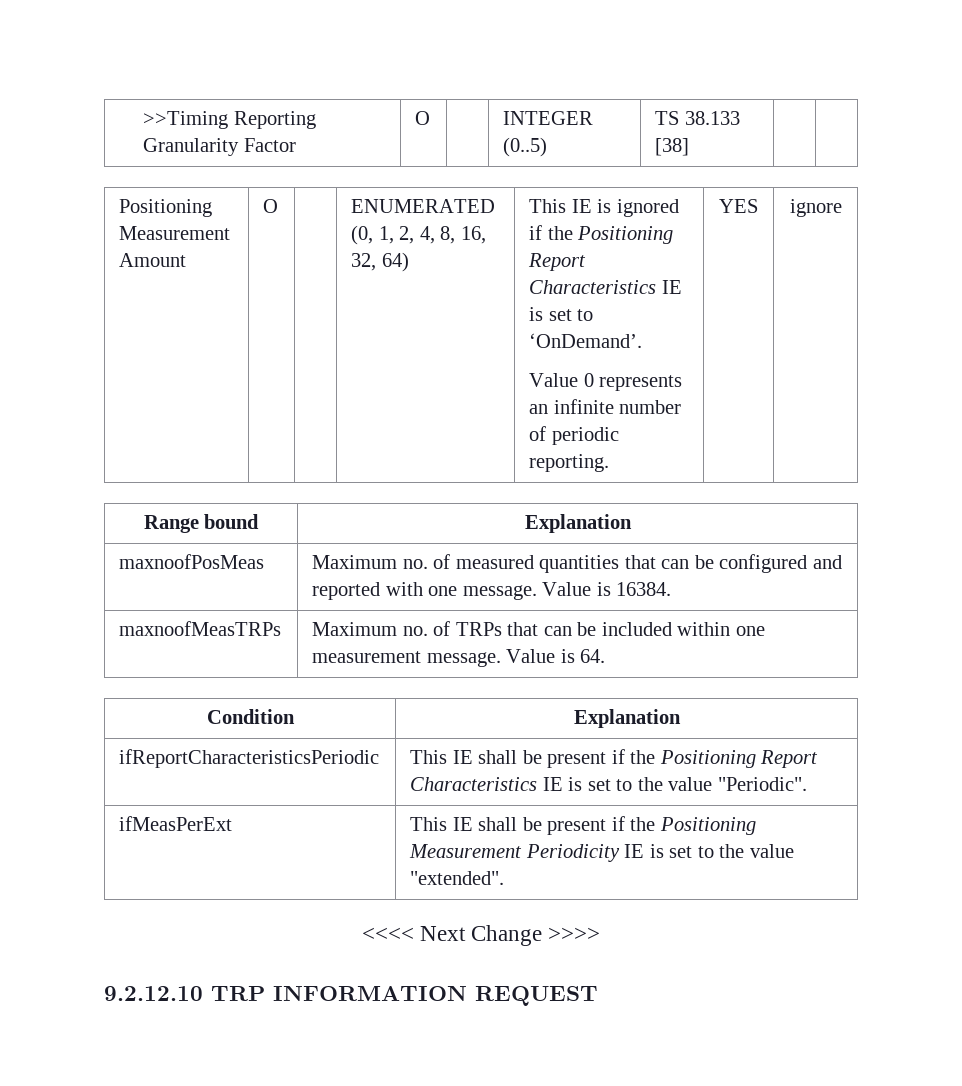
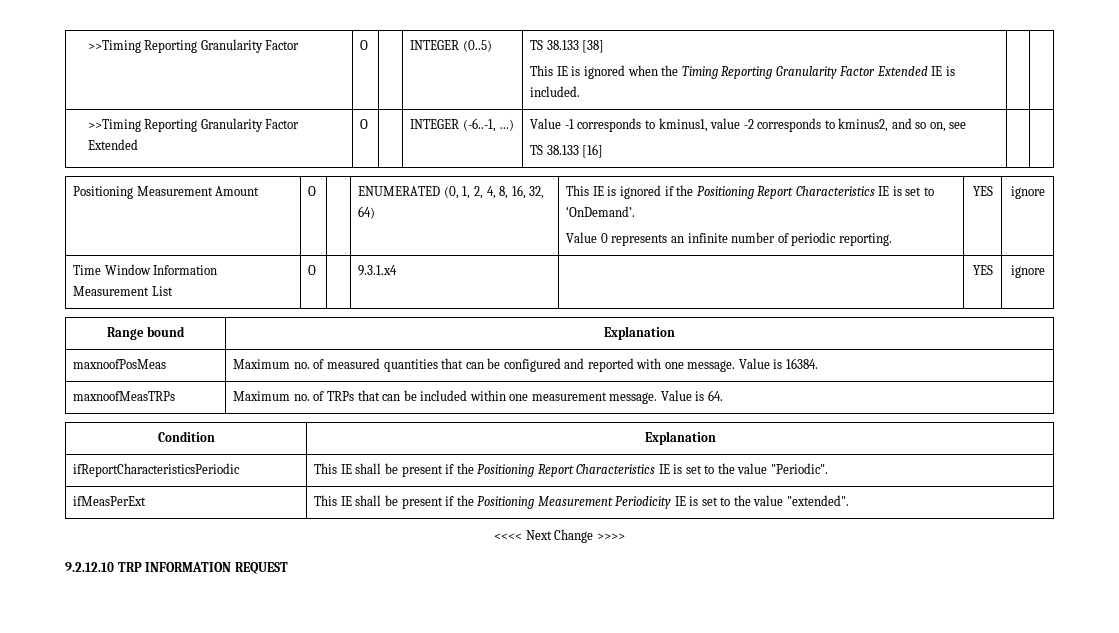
(690, 147) none -> [530,65,955,79] [530,86,581,97] [87,118,300,132] [87,139,138,150] [360,119,369,129] [410,118,515,132] [530,118,967,132] [530,144,604,158] // This IE is ignored when the Timing Reporting Granularity Factor Extended IE is included. | | // >>Timing Reporting Granularity Factor Extended | O | | INTEGER (-6..-1, …) | Value -1 corresponds to kminus1, value -2 corresponds to kminus2, and so on, see // TS 38.133 [16]
(842, 208) none -> [73,264,218,275] [73,286,173,296] [308,265,317,275] [358,265,398,276] [972,265,993,275] [1010,265,1045,278] // Time Window Information Measurement List | O | | 9.3.1.x4 | | YES | ignore

